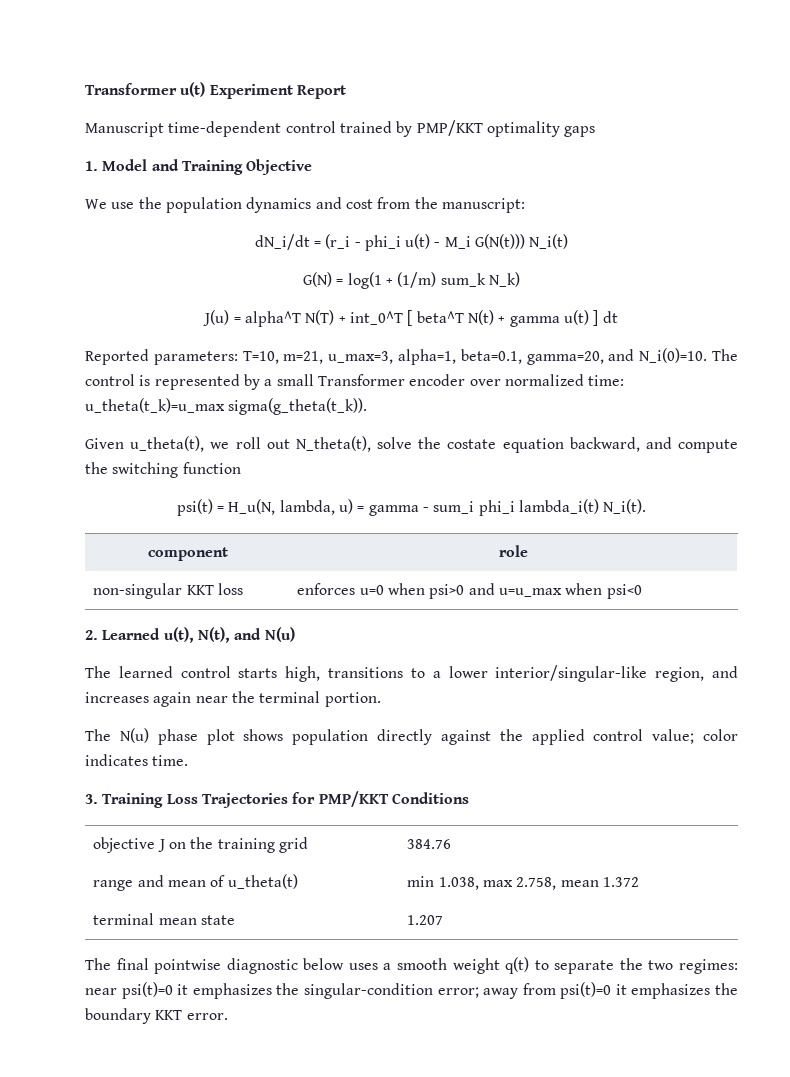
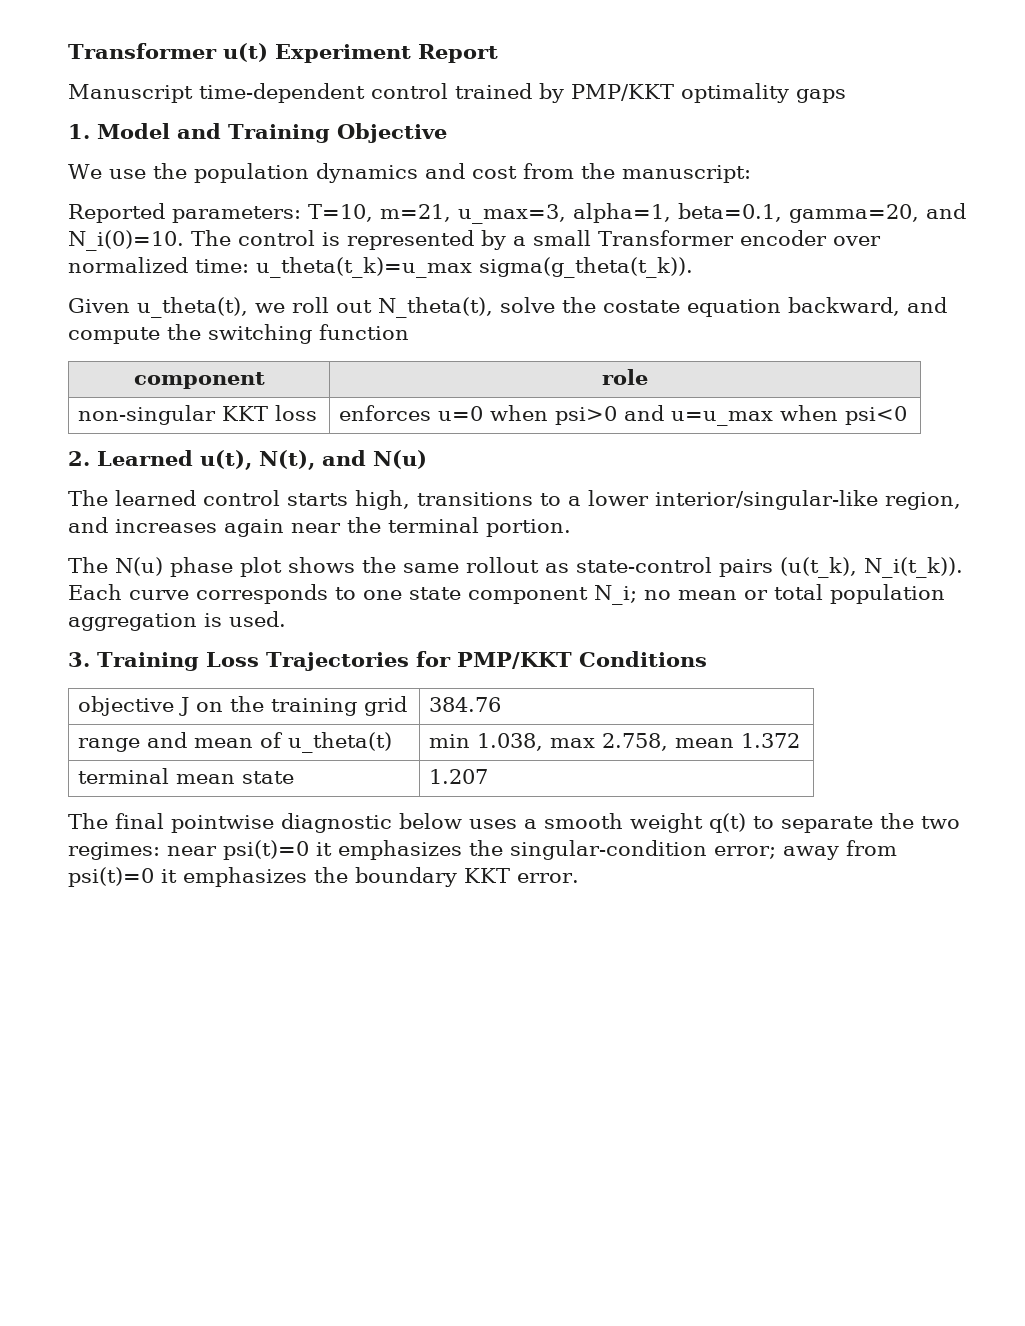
[254,234,569,251] [303,272,520,289] [203,310,618,327] // dN_i/dt = (r_i - phi_i u(t) - M_i G(N(t))) N_i(t) // G(N) = log(1 + (1/m) sum_k N_k) // J(u) = alpha^T N(T) + int_0^T [ beta^T N(t) + gamma u(t) ] dt -> (751, 174) none
[176,499,647,516] // psi(t) = H_u(N, lambda, u) = gamma - sum_i phi_i lambda_i(t) N_i(t). -> (409, 332) none
[292,729,738,745] [85,754,189,766] population directly against the applied control value; color indicates time. -> [362,557,963,578] [68,584,945,605] [68,611,286,631] the same rollout as state-control pairs (u(t_k), N_i(t_k)). Each curve corresponds to one state component N_i; no mean or total population aggregation is used.

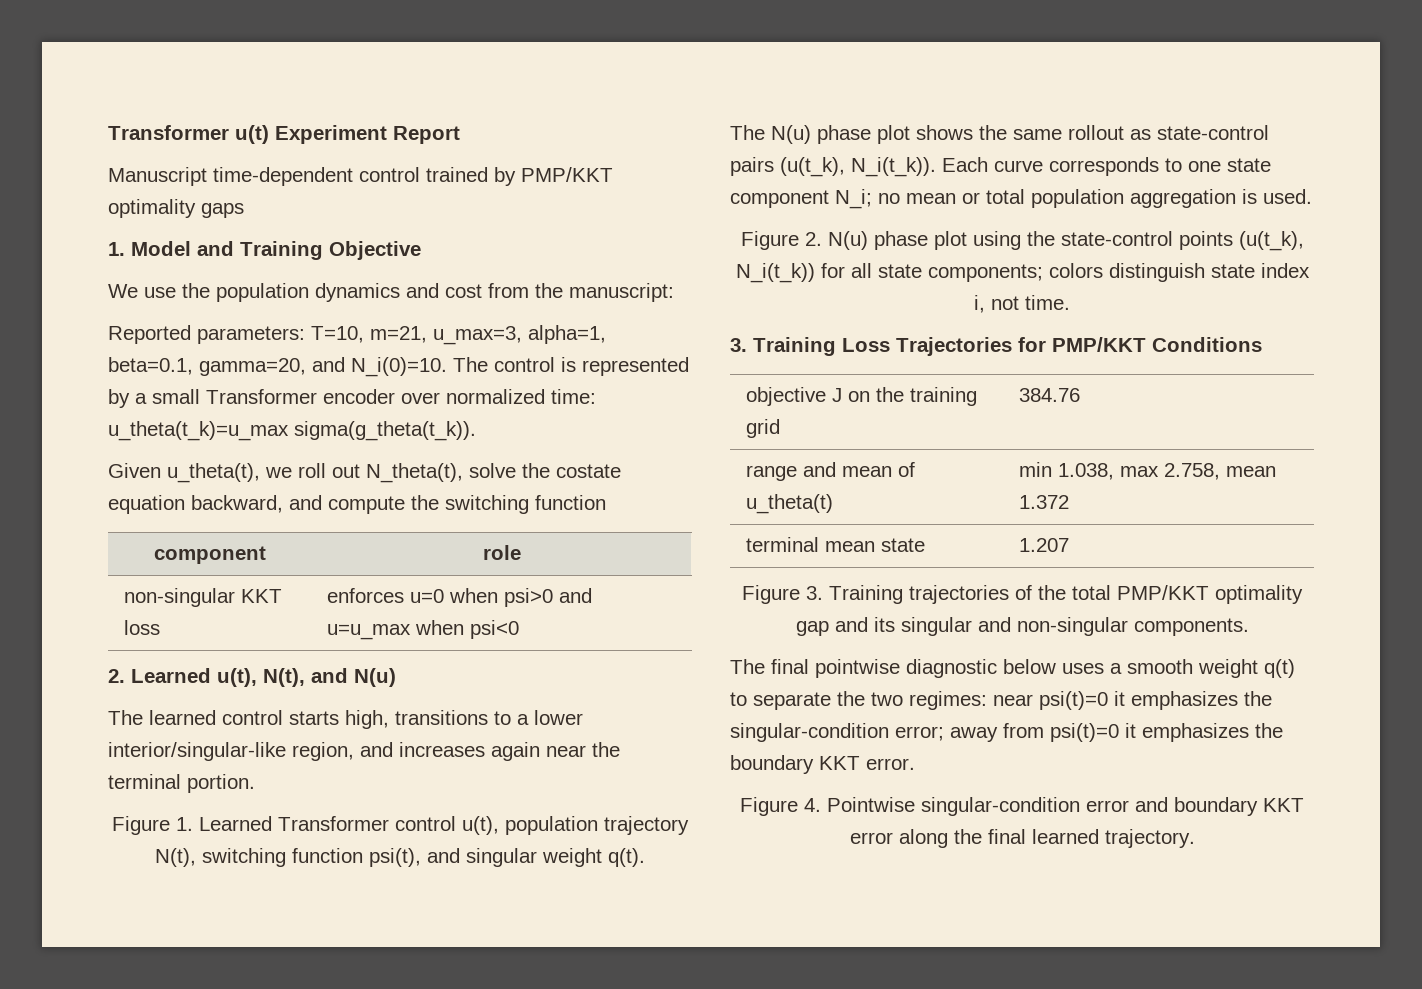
(571, 528) none -> [112,816,689,835] [155,848,645,867] // Figure 1. Learned Transformer control u(t), population trajectory N(t), switching function psi(t), and singular weight q(t).
(286, 619) none -> [740,231,1304,251] [735,263,1310,283] [974,295,1070,313] // Figure 2. N(u) phase plot using the state-control points (u(t_k), N_i(t_k)) for all state components; colors distinguish state index i, not time.
(489, 776) none -> [742,585,1303,604] [795,617,1249,636] // Figure 3. Training trajectories of the total PMP/KKT optimality gap and its singular and non-singular components.
(579, 878) none -> [740,797,1304,816] [849,829,1195,848] // Figure 4. Pointwise singular-condition error and boundary KKT error along the final learned trajectory.

